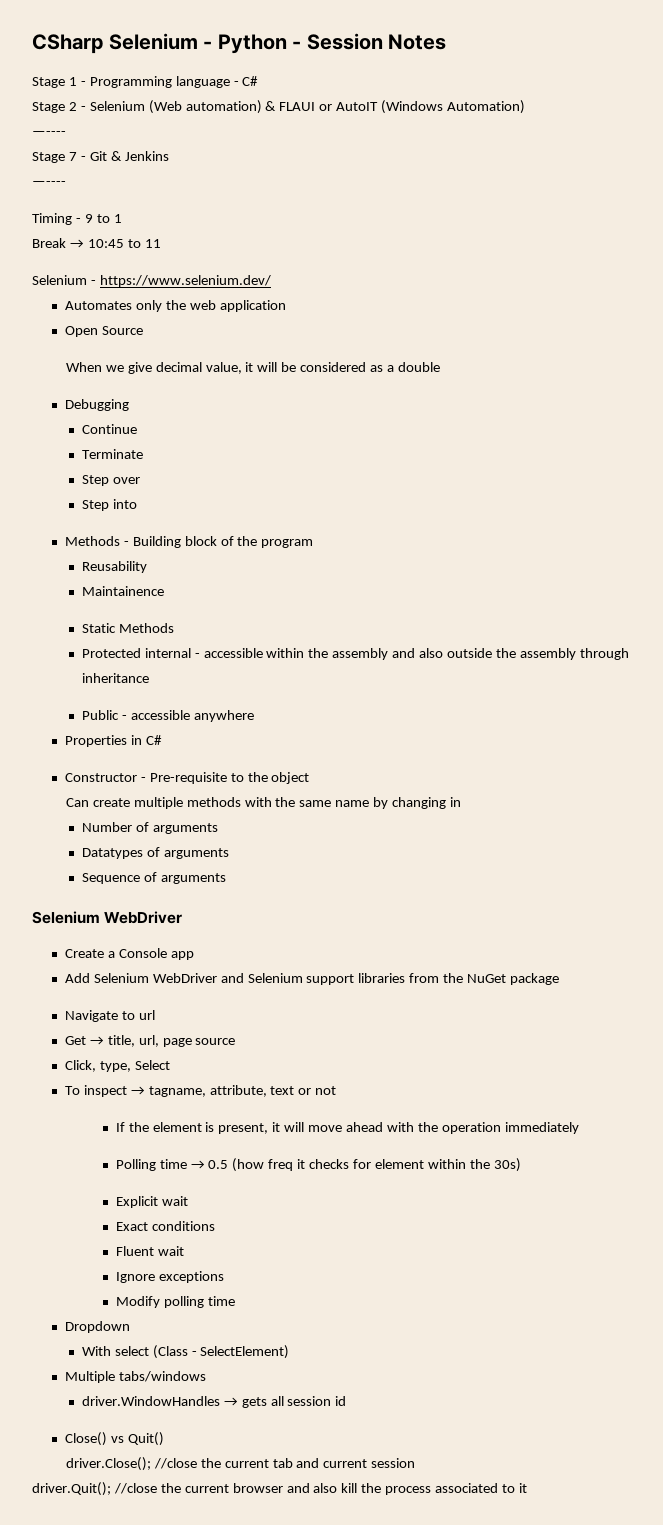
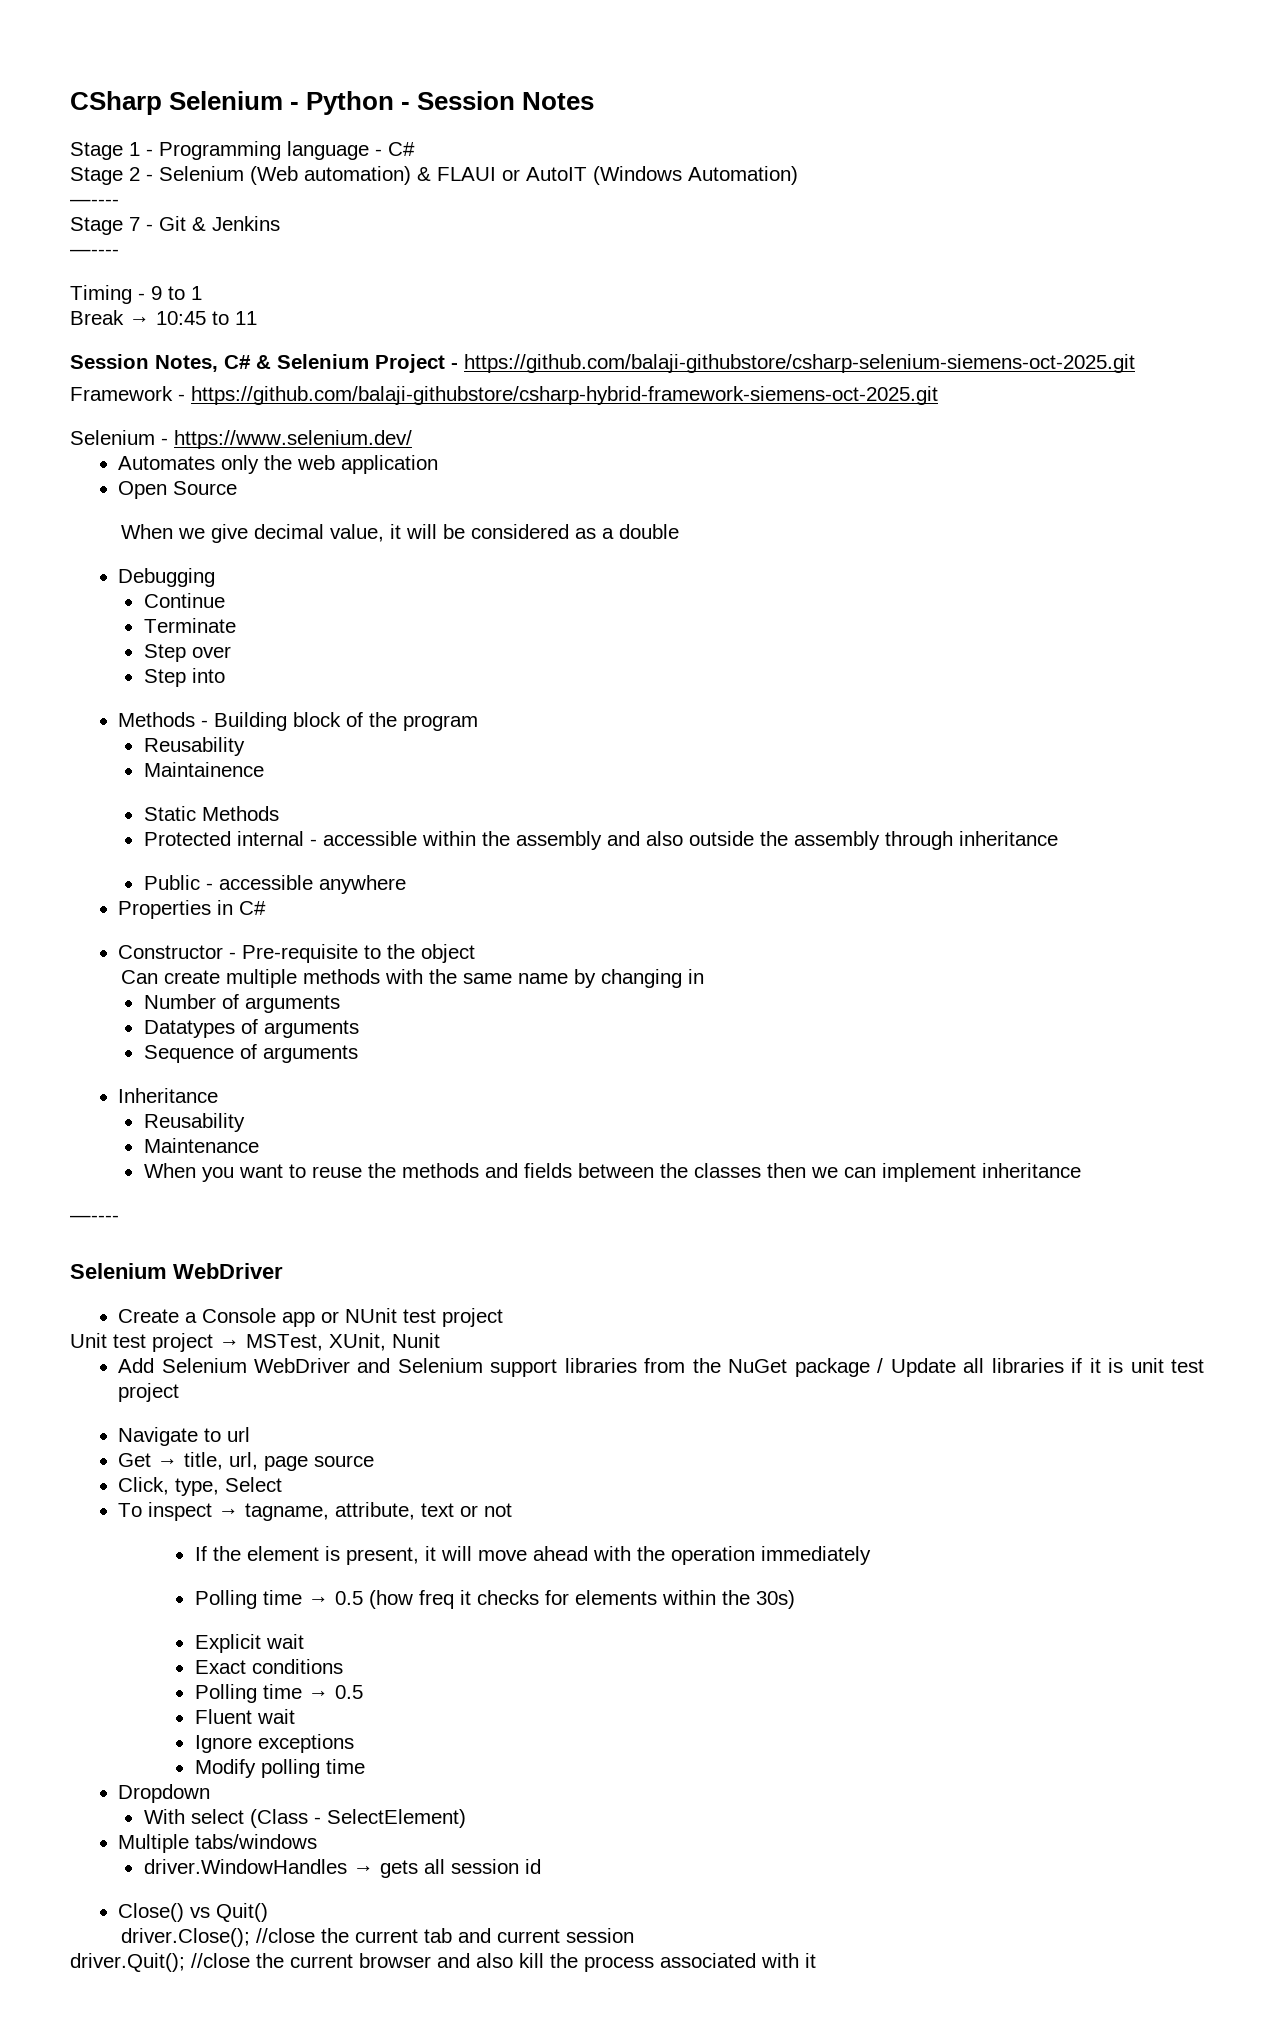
(161, 243) none -> [70,354,1135,373] [70,386,938,405] // Session Notes, C# & Selenium Project - https://github.com/balaji-githubstore/csharp-selenium-siemens-oct-2025.git // Framework - https://github.com/balaji-githubstore/csharp-hybrid-framework-siemens-oct-2025.git
(226, 878) none -> [118,1088,219,1103] [143,1113,245,1132] [143,1138,259,1153] [143,1163,1081,1182] [70,1215,119,1222] // Inheritance // Reusability // Maintenance // When you want to reuse the methods and fields between the classes then we can implement inheritance // —----
(194, 955) none -> [321,1308,504,1327] [70,1333,440,1352] or NUnit test project // Unit test project → MSTest, XUnit, Nunit
(560, 979) none -> [877,1358,1205,1377] [118,1383,180,1402] / Update all libraries if it is unit test project
[374,1159,424,1169] element -> [574,1590,657,1605] elements
(215, 1226) none -> [194,1684,363,1703] // Polling time → 0.5
[502,1484,516,1493] to -> [761,1953,799,1968] with

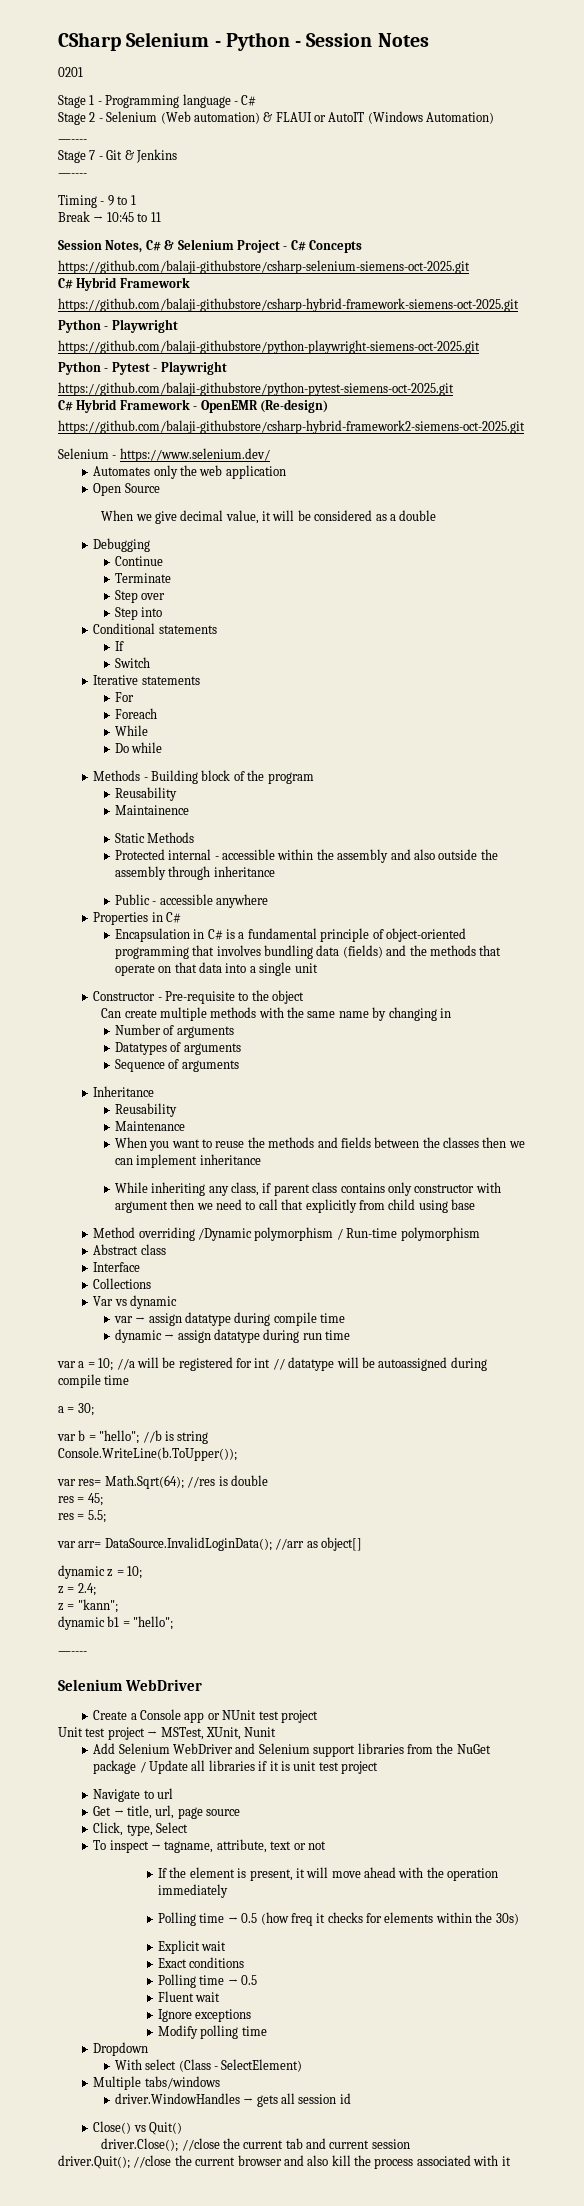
(595, 101) none -> [58,67,83,77] // 0201
(458, 366) none -> [290,240,362,253] C# Concepts //
[70,386,938,405] Framework - https://github.com/balaji-githubstore/csharp-hybrid-framework-siemens-oct-2025.git -> [58,277,190,291] [58,298,519,312] [58,319,178,333] [58,340,480,354] [58,361,227,375] [58,382,454,396] [58,399,328,413] [58,420,525,434] C# Hybrid Framework // https://github.com/balaji-githubstore/csharp-hybrid-framework-siemens-oct-2025.git // Python - Playwright // https://github.com/balaji-githubstore/python-playwright-siemens-oct-2025.git // Python - Pytest - Playwright // https://github.com/balaji-githubstore/python-pytest-siemens-oct-2025.git // C# Hybrid Framework - OpenEMR (Re-design) // https://github.com/balaji-githubstore/csharp-hybrid-framework2-siemens-oct-2025.git
(225, 675) none -> [93,623,217,634] [114,641,124,651] [114,657,150,668] [93,675,200,685] [114,692,134,702] [114,708,157,719] [114,725,148,736] [114,742,163,753] // Conditional statements // If // Switch // Iterative statements // For // Foreach // While // Do while
(267, 908) none -> [114,928,466,942] [114,945,502,959] [114,962,318,976] // Encapsulation in C# is a fundamental principle of object-oriented programming that involves bundling data (fields) and the methods that operate on that data into a single unit
(1081, 1170) none -> [114,1182,501,1196] [114,1199,476,1213] [93,1227,480,1241] [93,1244,166,1255] [93,1262,141,1272] [93,1278,152,1289] [93,1295,178,1309] [113,1312,346,1326] [114,1329,351,1343] [57,1357,487,1371] [58,1374,130,1388] [58,1403,94,1416] [57,1430,209,1444] [58,1447,237,1461] [57,1475,268,1489] [58,1493,103,1506] [58,1510,106,1523] [57,1537,362,1551] [58,1565,143,1579] [58,1583,96,1596] [58,1599,118,1613] [58,1616,174,1630] // While inheriting any class, if parent class contains only constructor with argument then we need to call that explicitly from child using base // Method overriding /Dynamic polymorphism / Run-time polymorphism // Abstract class // Interface // Collections // Var vs dynamic // var → assign datatype during compile time // dynamic → assign datatype during run time // var a = 10; //a will be registered for int // datatype will be autoassigned during compile time // a = 30; // var b = "hello"; //b is string // Console.WriteLine(b.ToUpper()); // var res= Math.Sqrt(64); //res is double // res = 45; // res = 5.5; // var arr= DataSource.InvalidLoginData(); //arr as object[] // dynamic z = 10; // z = 2.4; // z = "kann"; // dynamic b1 = "hello";

